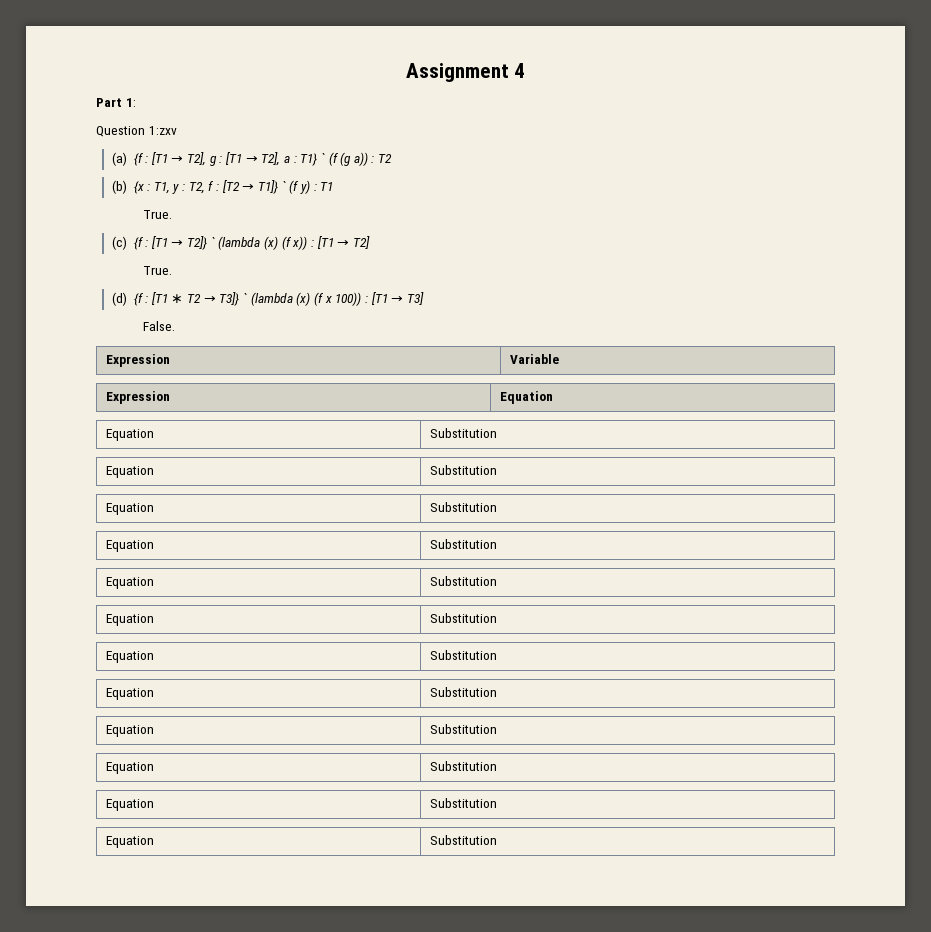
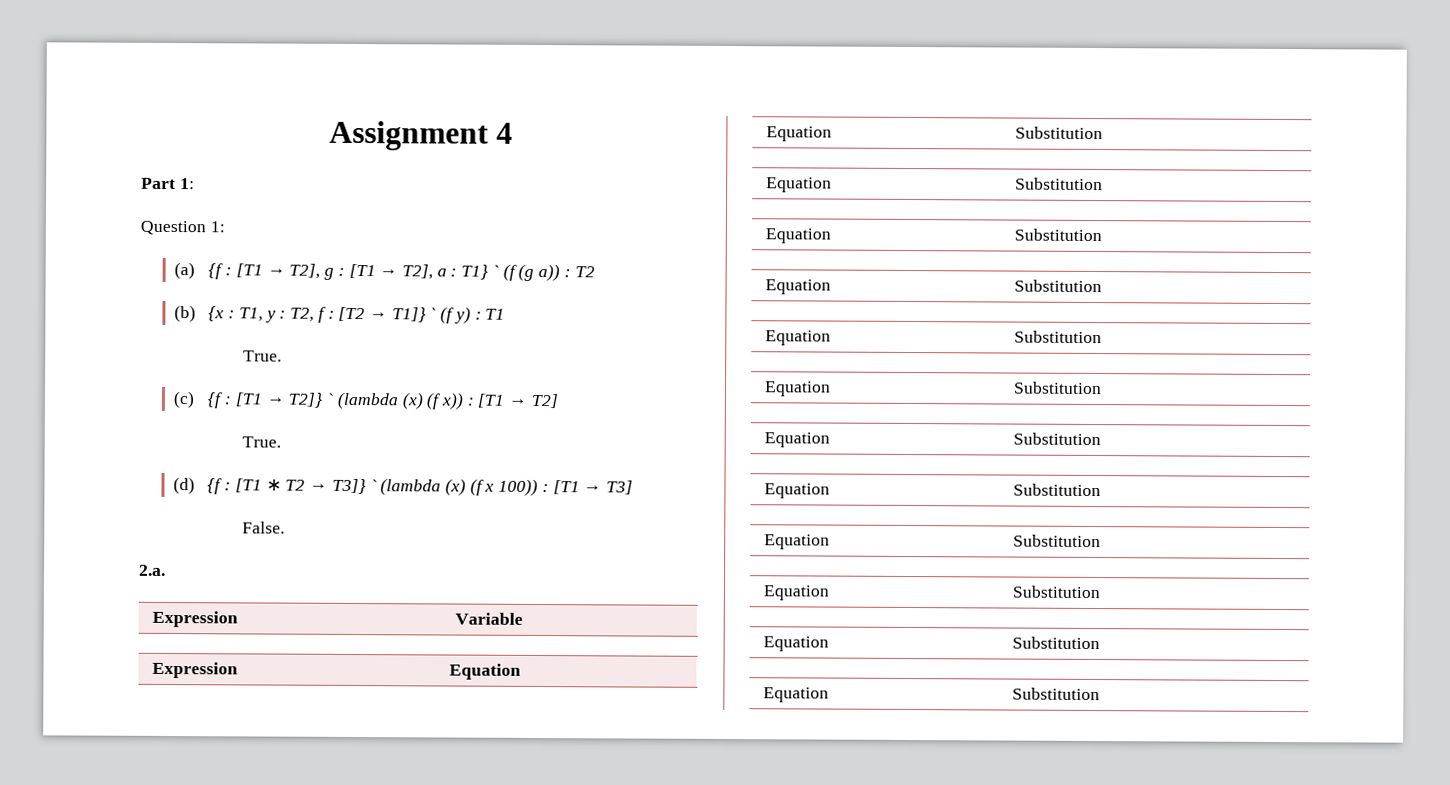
[148,126,177,135] 1:zxv -> [209,221,225,233] 1:
(176, 326) none -> [138,564,166,576] // 2.a.

